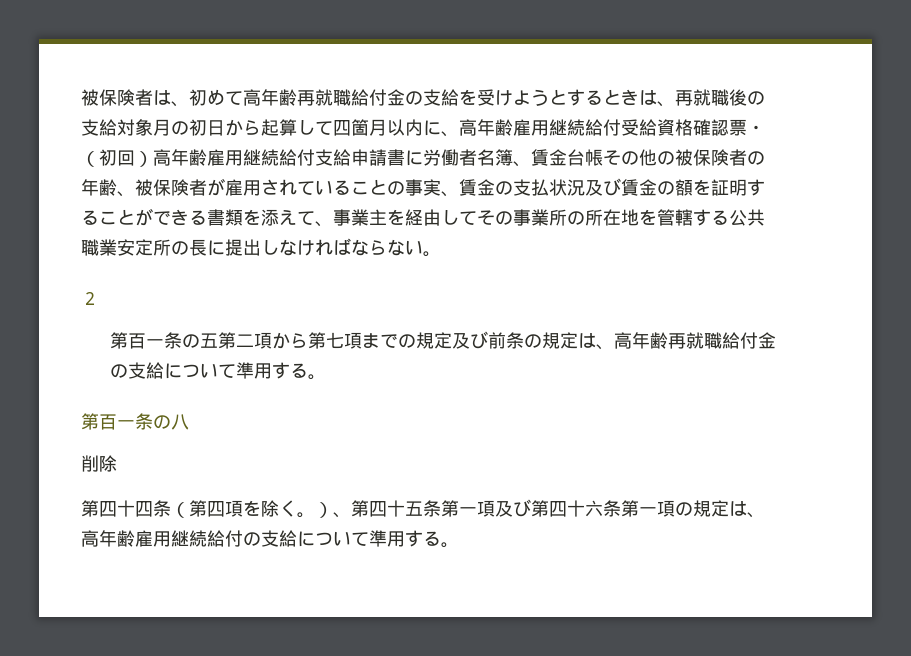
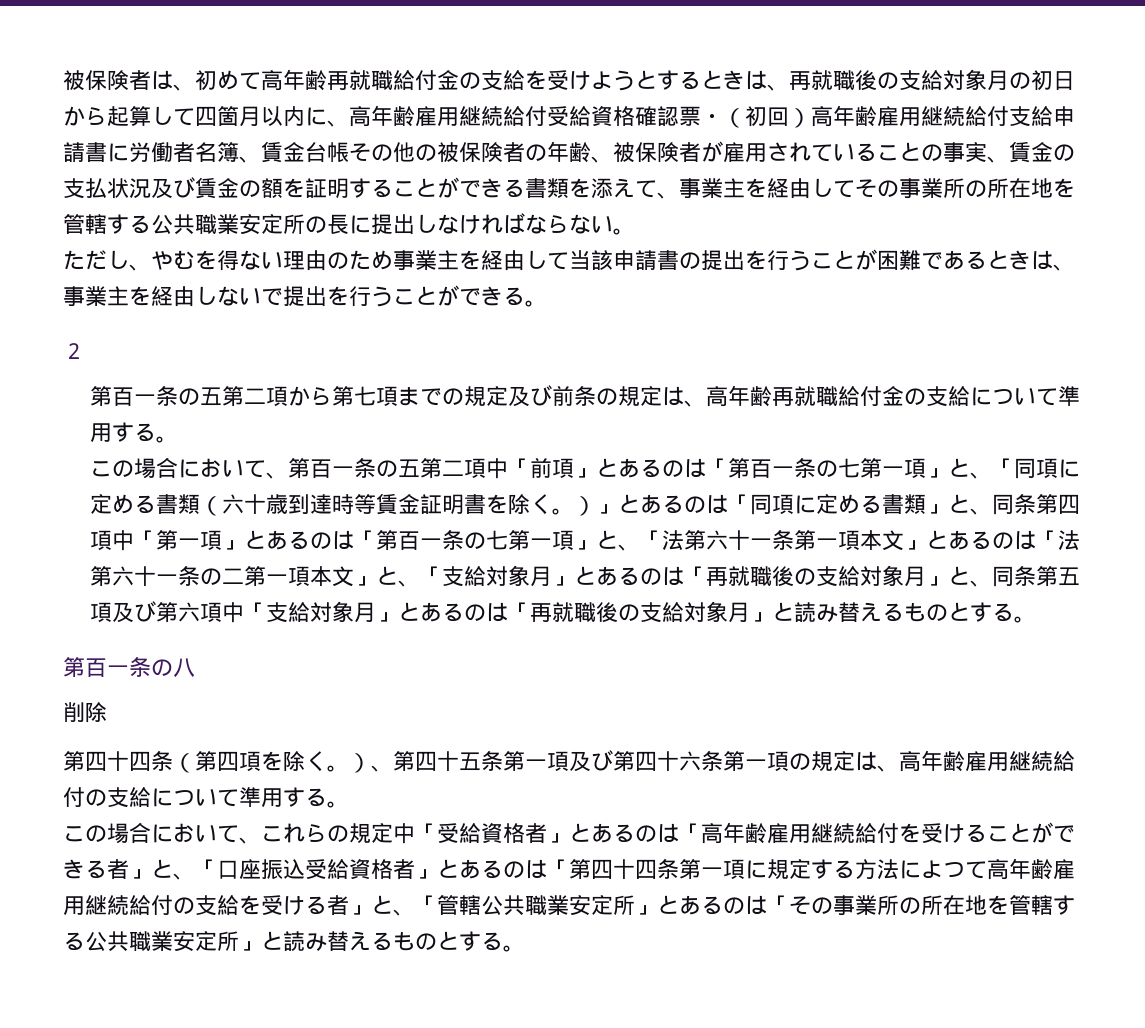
(441, 254) none -> [63,249,1075,271] [63,285,547,307] // ただし、やむを得ない理由のため事業主を経由して当該申請書の提出を行うことが困難であるときは、事業主を経由しないで提出を行うことができる。
(326, 377) none -> [90,457,1081,479] [90,493,1081,516] [90,530,1081,551] [90,565,1081,587] [90,601,1037,623] // この場合において、第百一条の五第二項中「前項」とあるのは「第百一条の七第一項」と、「同項に定める書類（六十歳到達時等賃金証明書を除く。）」とあるのは「同項に定める書類」と、同条第四項中「第一項」とあるのは「第百一条の七第一項」と、「法第六十一条第一項本文」とあるのは「法第六十一条の二第一項本文」と、「支給対象月」とあるのは「再就職後の支給対象月」と、同条第五項及び第六項中「支給対象月」とあるのは「再就職後の支給対象月」と読み替えるものとする。
(459, 545) none -> [63,822,1075,844] [63,858,1075,880] [63,895,1075,916] [63,931,525,952] // この場合において、これらの規定中「受給資格者」とあるのは「高年齢雇用継続給付を受けることができる者」と、「口座振込受給資格者」とあるのは「第四十四条第一項に規定する方法によつて高年齢雇用継続給付の支給を受ける者」と、「管轄公共職業安定所」とあるのは「その事業所の所在地を管轄する公共職業安定所」と読み替えるものとする。

